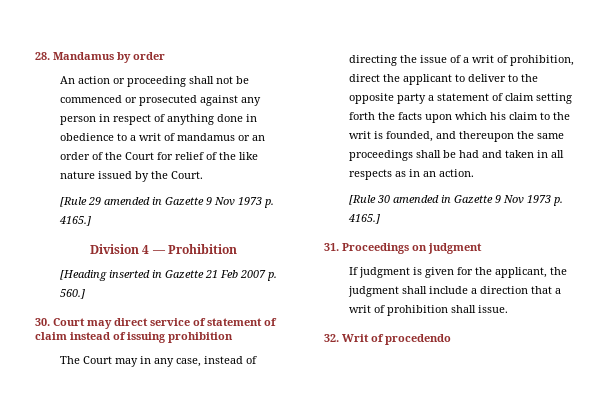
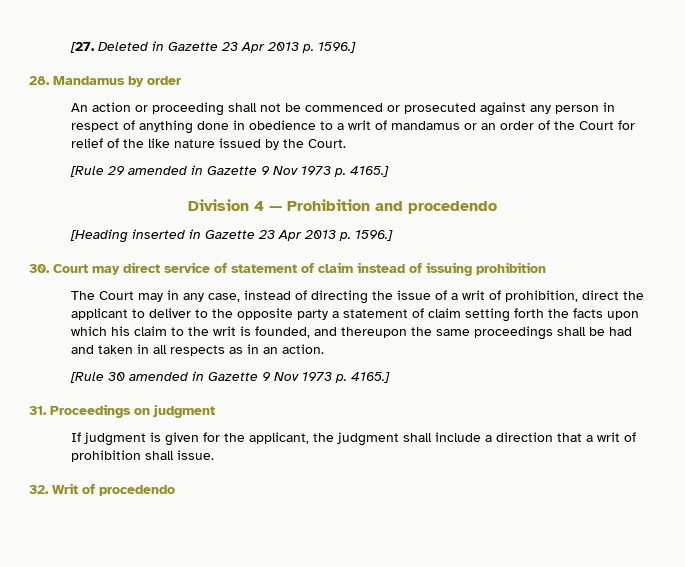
(35, 56) none -> [70,41,357,53] [27. Deleted in Gazette 23 Apr 2013 p. 1596.] //
(237, 249) none -> [375,201,497,214] and procedendo
[204,270,277,281] [59,289,85,299] 21 Feb 2007 p. 560.] -> [258,230,394,241] 23 Apr 2013 p. 1596.]

